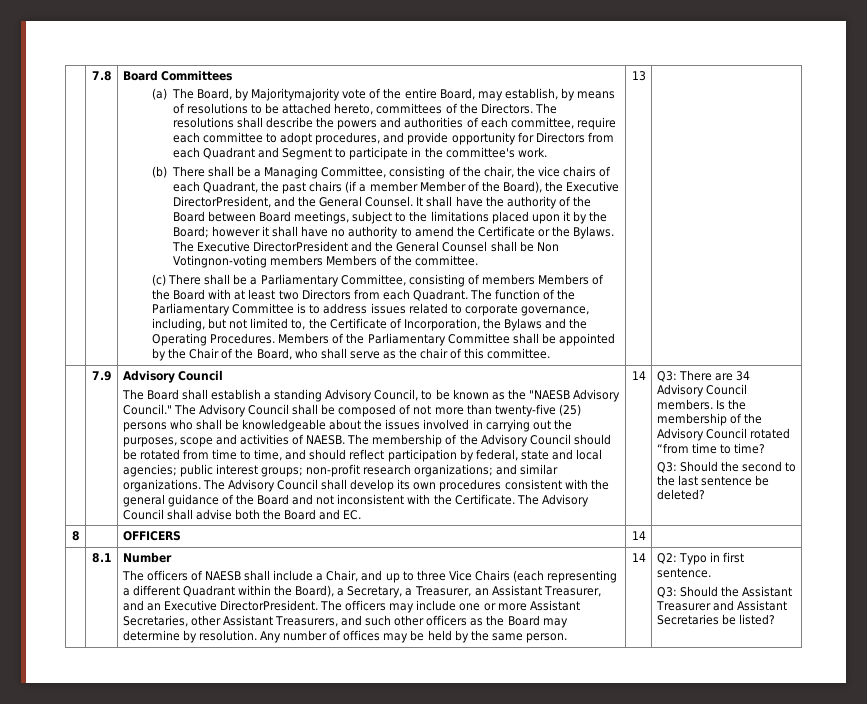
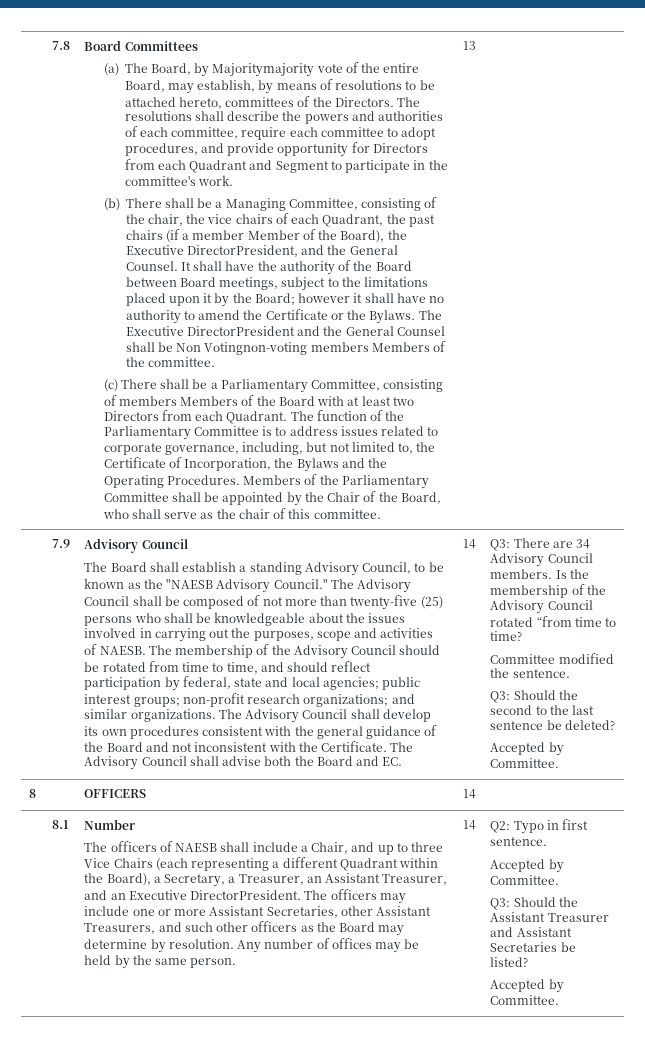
(765, 448) none -> [490,653,614,664] [490,668,570,678] // Committee modified the sentence.
(705, 494) none -> [490,742,564,756] [490,758,560,768] // Accepted by Committee.
(711, 573) none -> [490,859,564,873] [490,875,560,885] // Accepted by Committee.
(775, 619) none -> [490,979,564,993] [490,995,560,1005] // Accepted by Committee.

